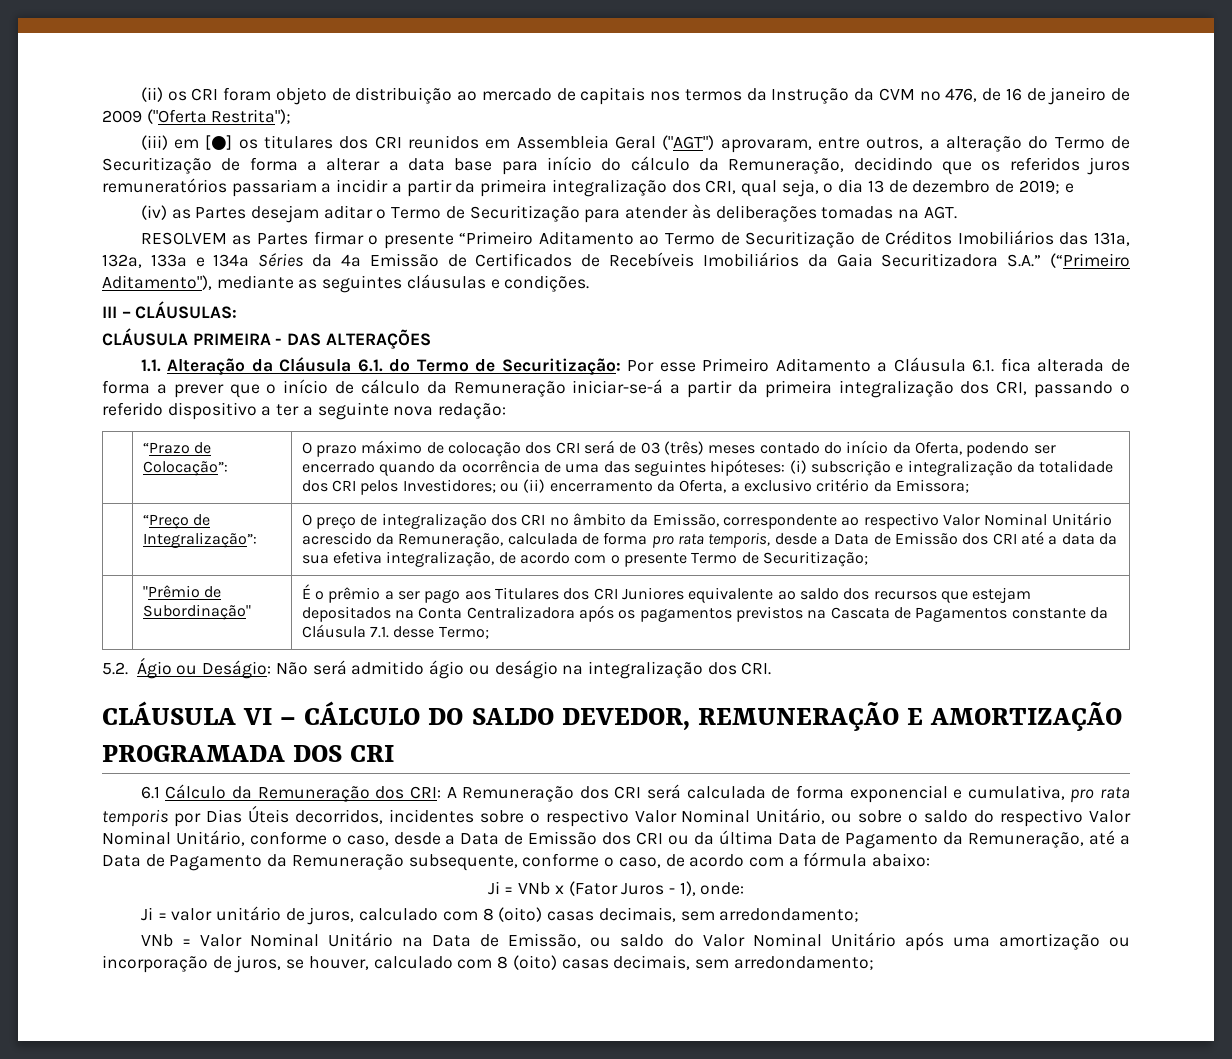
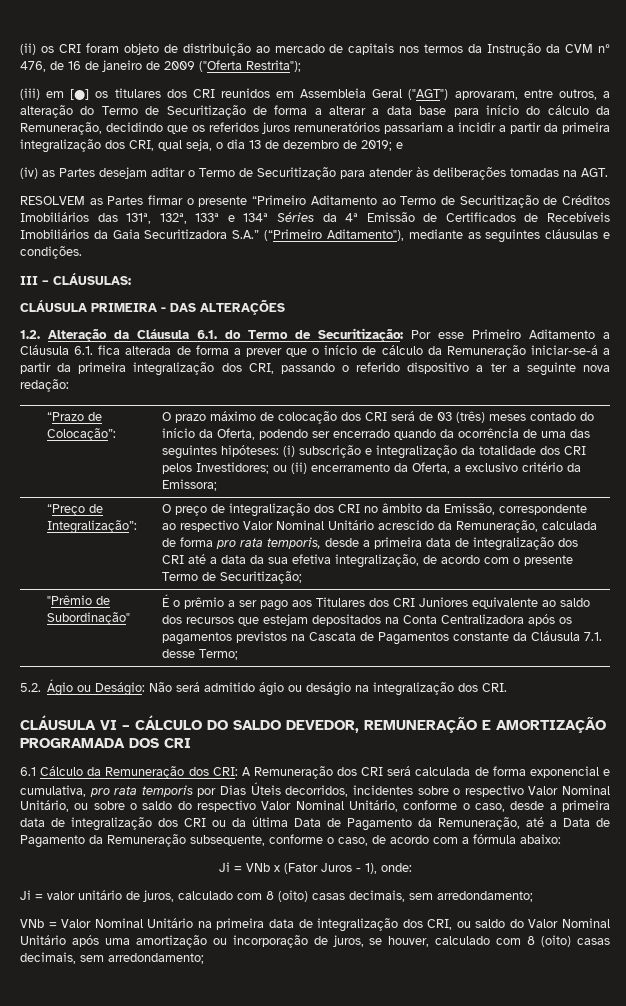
[140,359,161,372] 1.1. -> [20,330,40,339] 1.2.
[834,532,958,545] Data de Emissão -> [374,537,555,551] primeira data de integralização
[460,831,598,845] Data de Emissão -> [562,800,610,812] [20,817,152,831] primeira data de integralização
[432,933,582,948] Data de Emissão, -> [216,918,453,932] primeira data de integralização dos CRI,

